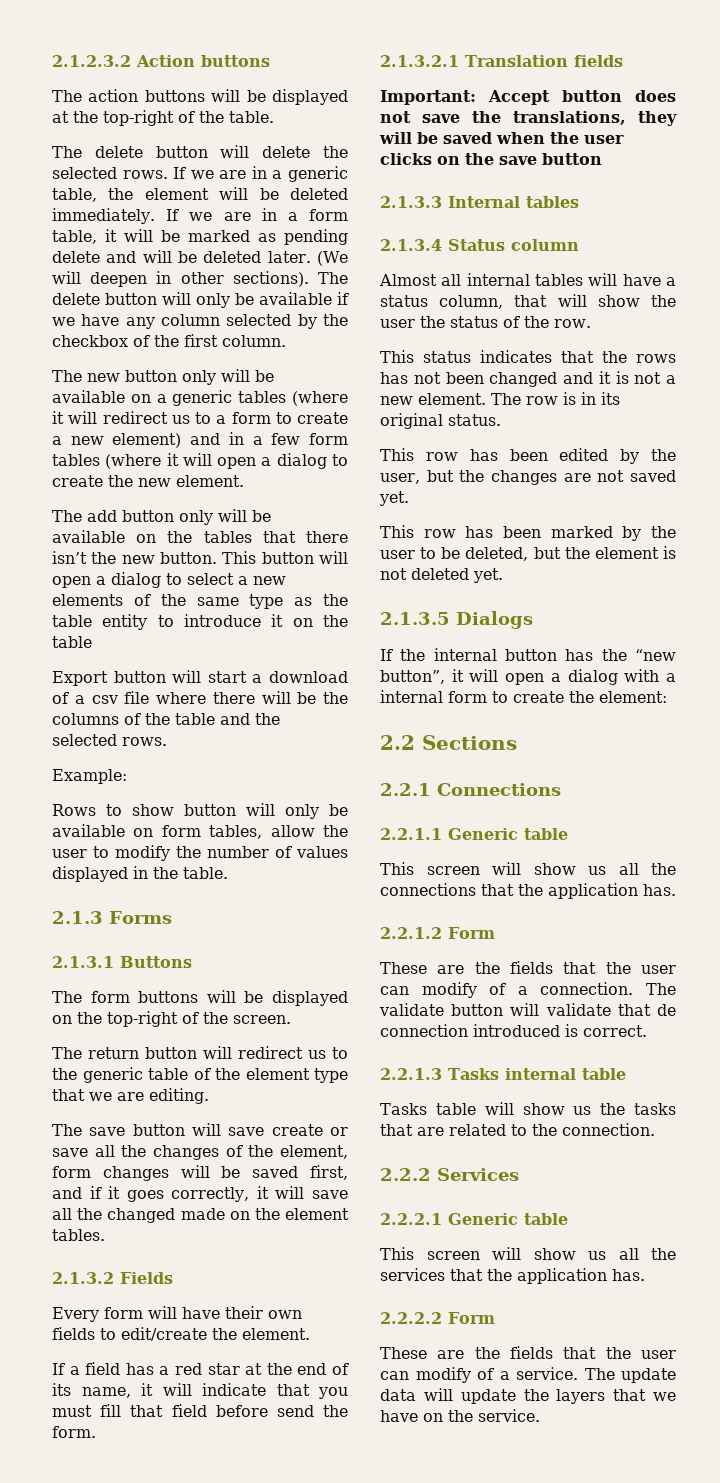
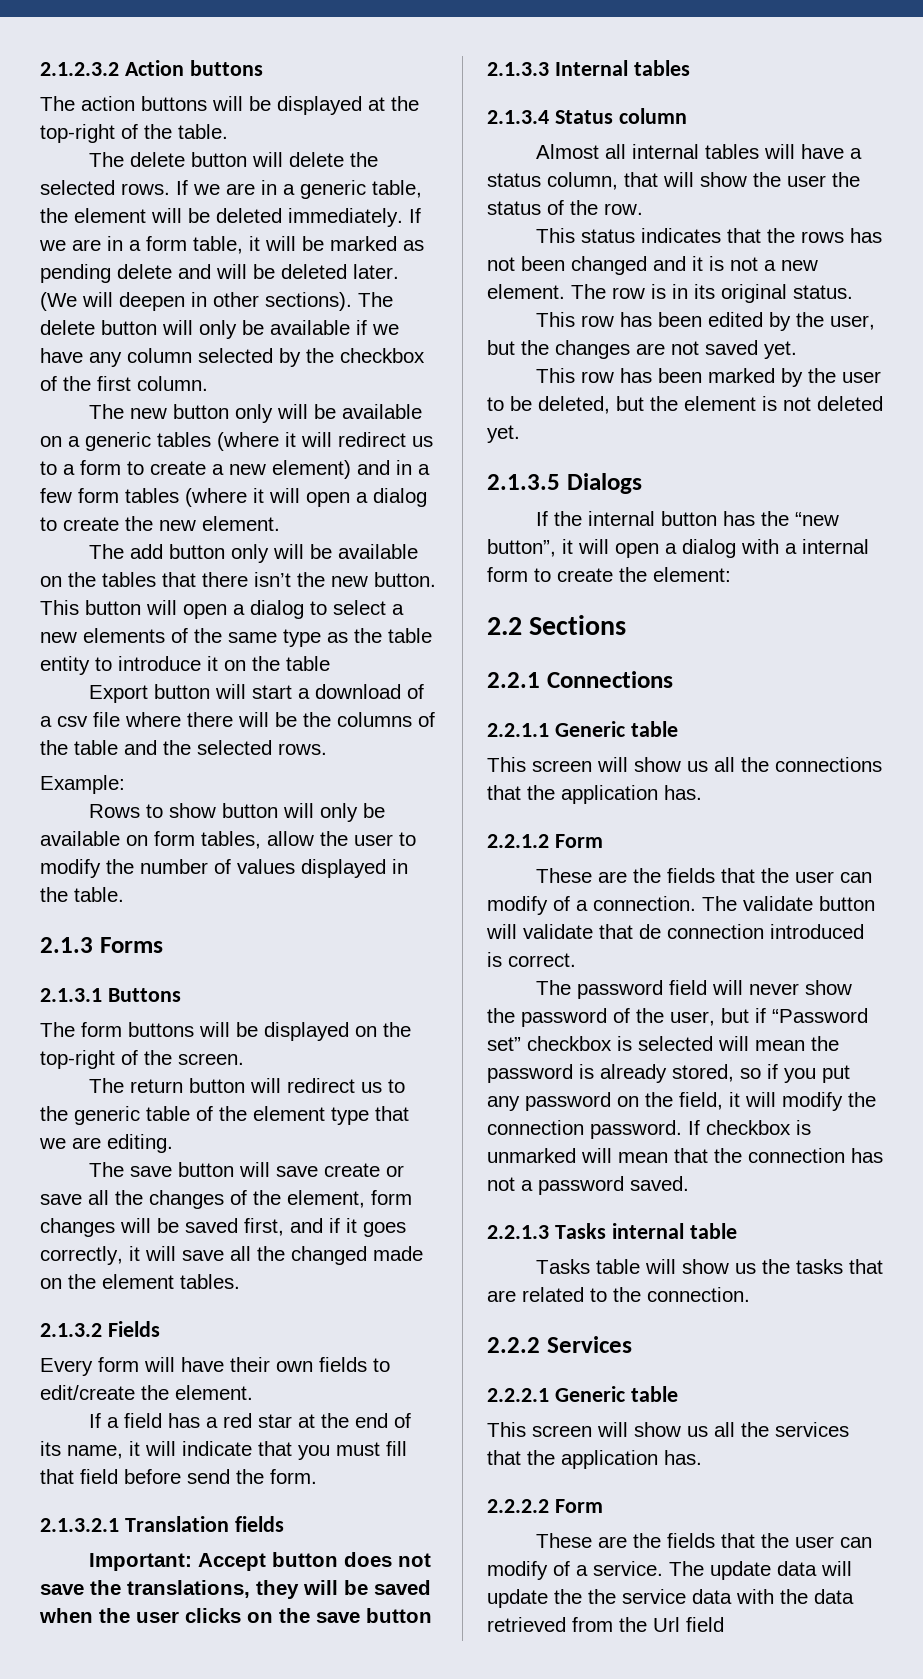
(647, 1031) none -> [535,980,852,999] [487,1008,868,1027] [487,1036,839,1051] [487,1064,850,1083] [487,1092,876,1111] [487,1120,811,1139] [487,1148,883,1163] [487,1176,689,1195] // The password field will never show the password of the user, but if “Password set” checkbox is selected will mean the password is already stored, so if you put any password on the field, it will modify the connection password. If checkbox is unmarked will mean that the connection has not a password saved.
[556,1389,676,1404] [380,1409,540,1422] layers that we have on the service. -> [588,1589,854,1604] [487,1617,724,1632] the service data with the data retrieved from the Url field

